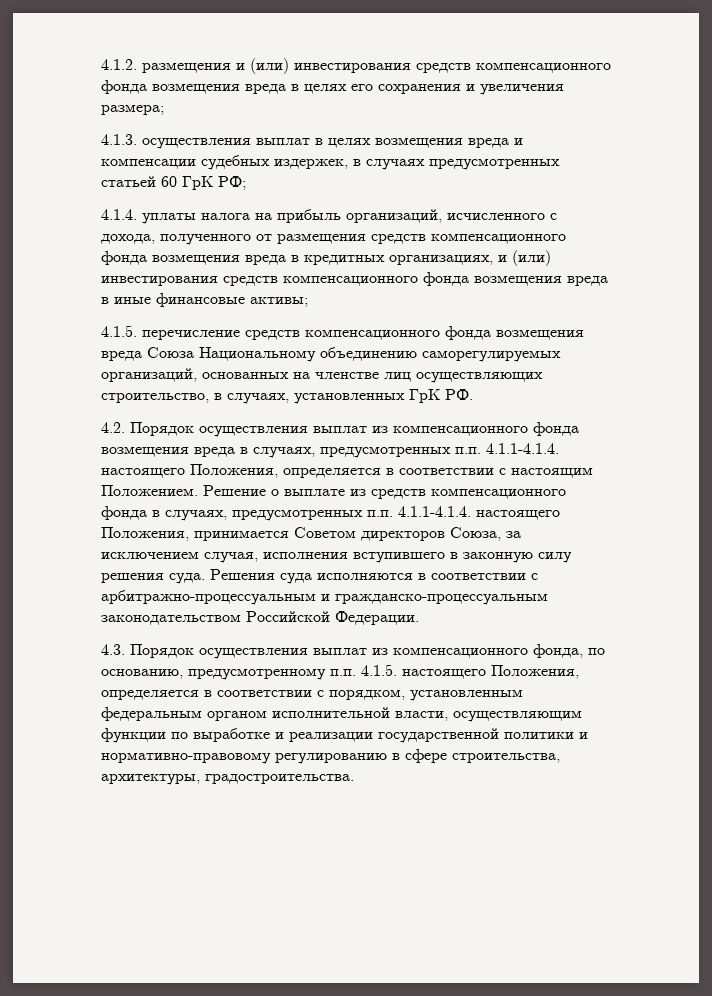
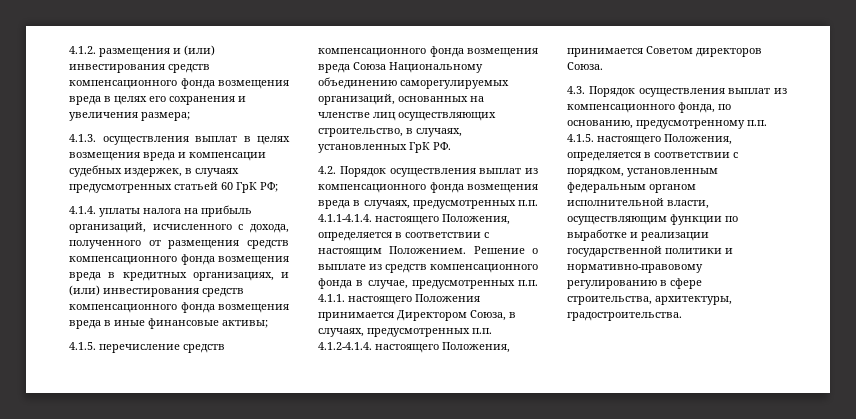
[165,506,471,521] случаях, предусмотренных п.п. 4.1.1-4.1.4. -> [367,280,538,289] [318,294,480,305] [318,310,516,321] [318,328,492,337] [318,342,372,350] случае, предусмотренных п.п. 4.1.1. настоящего Положения принимается Директором Союза, в случаях, предусмотренных п.п. 4.1.2-4.1.4.
[450,527,521,541] [101,551,572,563] [101,569,538,584] [101,590,548,605] [101,611,419,625] Союза, за исключением случая, исполнения вступившего в законную силу решения суда. Решения суда исполняются в соответствии с арбитражно-процессуальным и гражданско-процессуальным законодательством Российской Федерации. -> [567,62,603,70] Союза.

